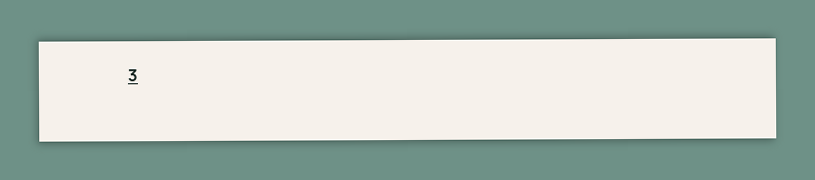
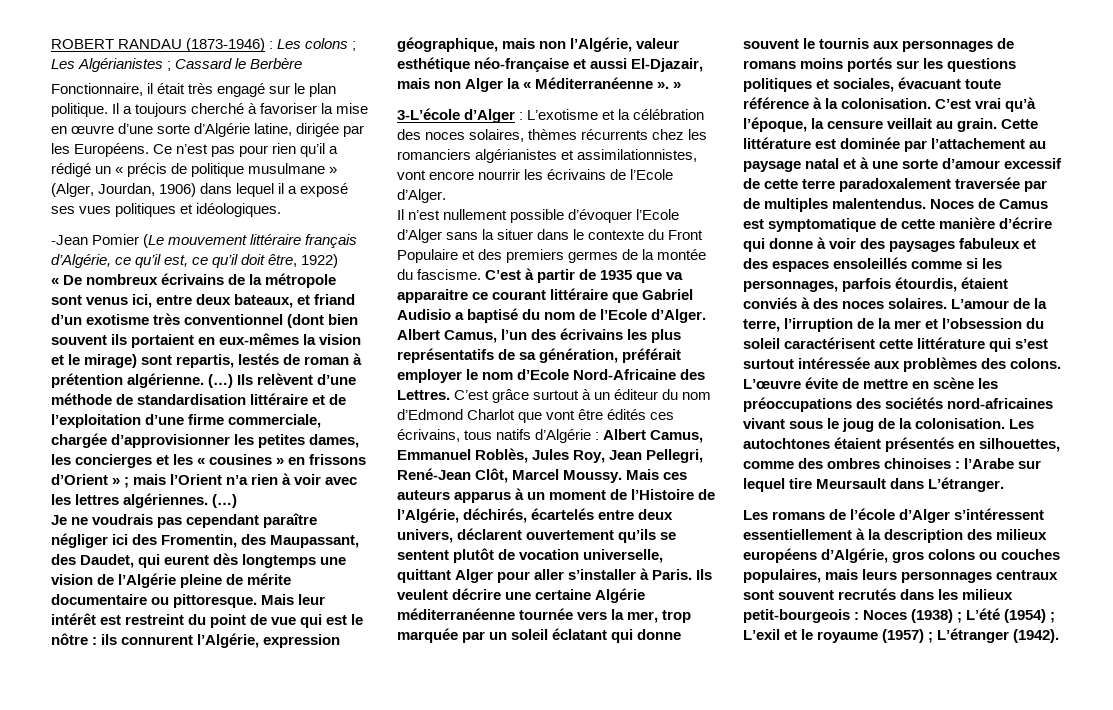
[127,69,138,82] 3 -> [51,38,357,52] [51,58,303,72] [51,83,337,97] [51,103,369,117] [51,123,365,137] [51,143,339,157] [51,163,338,177] [51,183,349,197] [51,203,282,217] [51,234,358,248] [51,254,339,268] [51,273,337,288] [51,294,356,308] [51,313,359,328] [51,333,362,348] [51,353,363,368] [51,373,357,388] [51,393,347,405] [51,414,322,428] [51,433,360,448] [51,454,367,468] [51,473,358,488] [51,493,238,508] [51,513,318,528] [51,533,360,548] [51,553,347,568] [51,573,292,588] [51,594,326,608] [51,613,364,628] [51,633,341,648] [397,37,680,52] [397,57,704,72] [397,77,682,92] [397,108,705,123] [397,129,708,142] [397,149,698,163] [397,169,674,180] [397,189,446,203] [397,209,680,223] [397,229,704,243] [397,249,707,263] [397,268,684,283] [397,288,694,303] [397,308,707,323] [397,328,682,343] [397,348,682,363] [397,369,706,383] [397,389,712,403] [397,409,675,423] [397,429,704,443] [397,448,704,463] [397,468,688,483] [397,488,716,503] [397,508,674,523] [397,528,677,543] [397,548,664,563] [397,568,713,583] [397,588,646,603] [397,608,692,623] [397,628,682,643] [743,38,1015,52] [743,57,1017,72] [743,77,1002,92] [743,97,1037,112] [743,117,1039,132] [743,137,1047,152] [743,157,1063,172] [743,177,1048,192] [743,198,1049,212] [743,217,1053,232] [743,237,1037,252] [743,257,1003,272] [743,277,1009,292] [743,297,1048,309] [743,318,1045,332] [743,337,1049,352] [743,357,1062,372] [743,377,999,389] [743,397,1054,412] [743,418,1035,432] [743,437,1061,452] [743,458,1042,469] [743,477,1005,492] [743,508,1045,523] [743,528,1048,543] [743,548,1061,563] [743,569,1059,583] [743,588,1014,600] [743,608,1056,623] [743,628,1060,643] ROBERT RANDAU (1873-1946) : Les colons ; Les Algérianistes ; Cassard le Berbère // Fonctionnaire, il était très engagé sur le plan politique. Il a toujours cherché à favoriser la mise en œuvre d’une sorte d’Algérie latine, dirigée par les Européens. Ce n’est pas pour rien qu’il a rédigé un « précis de politique musulmane » (Alger, Jourdan, 1906) dans lequel il a exposé ses vues politiques et idéologiques. // -Jean Pomier (Le mouvement littéraire français d’Algérie, ce qu’il est, ce qu’il doit être, 1922) // « De nombreux écrivains de la métropole sont venus ici, entre deux bateaux, et friand d’un exotisme très conventionnel (dont bien souvent ils portaient en eux-mêmes la vision et le mirage) sont repartis, lestés de roman à prétention algérienne. (…) Ils relèvent d’une méthode de standardisation littéraire et de l’exploitation d’une firme commerciale, chargée d’approvisionner les petites dames, les concierges et les « cousines » en frissons d’Orient » ; mais l’Orient n’a rien à voir avec les lettres algériennes. (…) // Je ne voudrais pas cependant paraître négliger ici des Fromentin, des Maupassant, des Daudet, qui eurent dès longtemps une vision de l’Algérie pleine de mérite documentaire ou pittoresque. Mais leur intérêt est restreint du point de vue qui est le nôtre : ils connurent l’Algérie, expression géographique, mais non l’Algérie, valeur esthétique néo-française et aussi El-Djazair, mais non Alger la « Méditerranéenne ». » // 3-L’école d’Alger : L’exotisme et la célébration des noces solaires, thèmes récurrents chez les romanciers algérianistes et assimilationnistes, vont encore nourrir les écrivains de l’Ecole d’Alger. // Il n’est nullement possible d’évoquer l’Ecole d’Alger sans la situer dans le contexte du Front Populaire et des premiers germes de la montée du fascisme. C’est à partir de 1935 que va apparaitre ce courant littéraire que Gabriel Audisio a baptisé du nom de l’Ecole d’Alger. Albert Camus, l’un des écrivains les plus représentatifs de sa génération, préférait employer le nom d’Ecole Nord-Africaine des Lettres. C’est grâce surtout à un éditeur du nom d’Edmond Charlot que vont être édités ces écrivains, tous natifs d’Algérie : Albert Camus, Emmanuel Roblès, Jules Roy, Jean Pellegri, René-Jean Clôt, Marcel Moussy. Mais ces auteurs apparus à un moment de l’Histoire de l’Algérie, déchirés, écartelés entre deux univers, déclarent ouvertement qu’ils se sentent plutôt de vocation universelle, quittant Alger pour aller s’installer à Paris. Ils veulent décrire une certaine Algérie méditerranéenne tournée vers la mer, trop marquée par un soleil éclatant qui donne souvent le tournis aux personnages de romans moins portés sur les questions politiques et sociales, évacuant toute référence à la colonisation. C’est vrai qu’à l’époque, la censure veillait au grain. Cette littérature est dominée par l’attachement au paysage natal et à une sorte d’amour excessif de cette terre paradoxalement traversée par de multiples malentendus. Noces de Camus est symptomatique de cette manière d’écrire qui donne à voir des paysages fabuleux et des espaces ensoleillés comme si les personnages, parfois étourdis, étaient conviés à des noces solaires. L’amour de la terre, l’irruption de la mer et l’obsession du soleil caractérisent cette littérature qui s’est surtout intéressée aux problèmes des colons. L’œuvre évite de mettre en scène les préoccupations des sociétés nord-africaines vivant sous le joug de la colonisation. Les autochtones étaient présentés en silhouettes, comme des ombres chinoises : l’Arabe sur lequel tire Meursault dans L’étranger. // Les romans de l’école d’Alger s’intéressent essentiellement à la description des milieux européens d’Algérie, gros colons ou couches populaires, mais leurs personnages centraux sont souvent recrutés dans les milieux petit-bourgeois : Noces (1938) ; L’été (1954) ; L’exil et le royaume (1957) ; L’étranger (1942).

